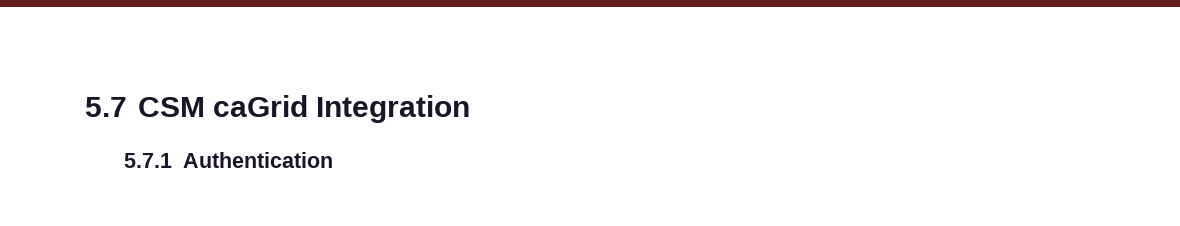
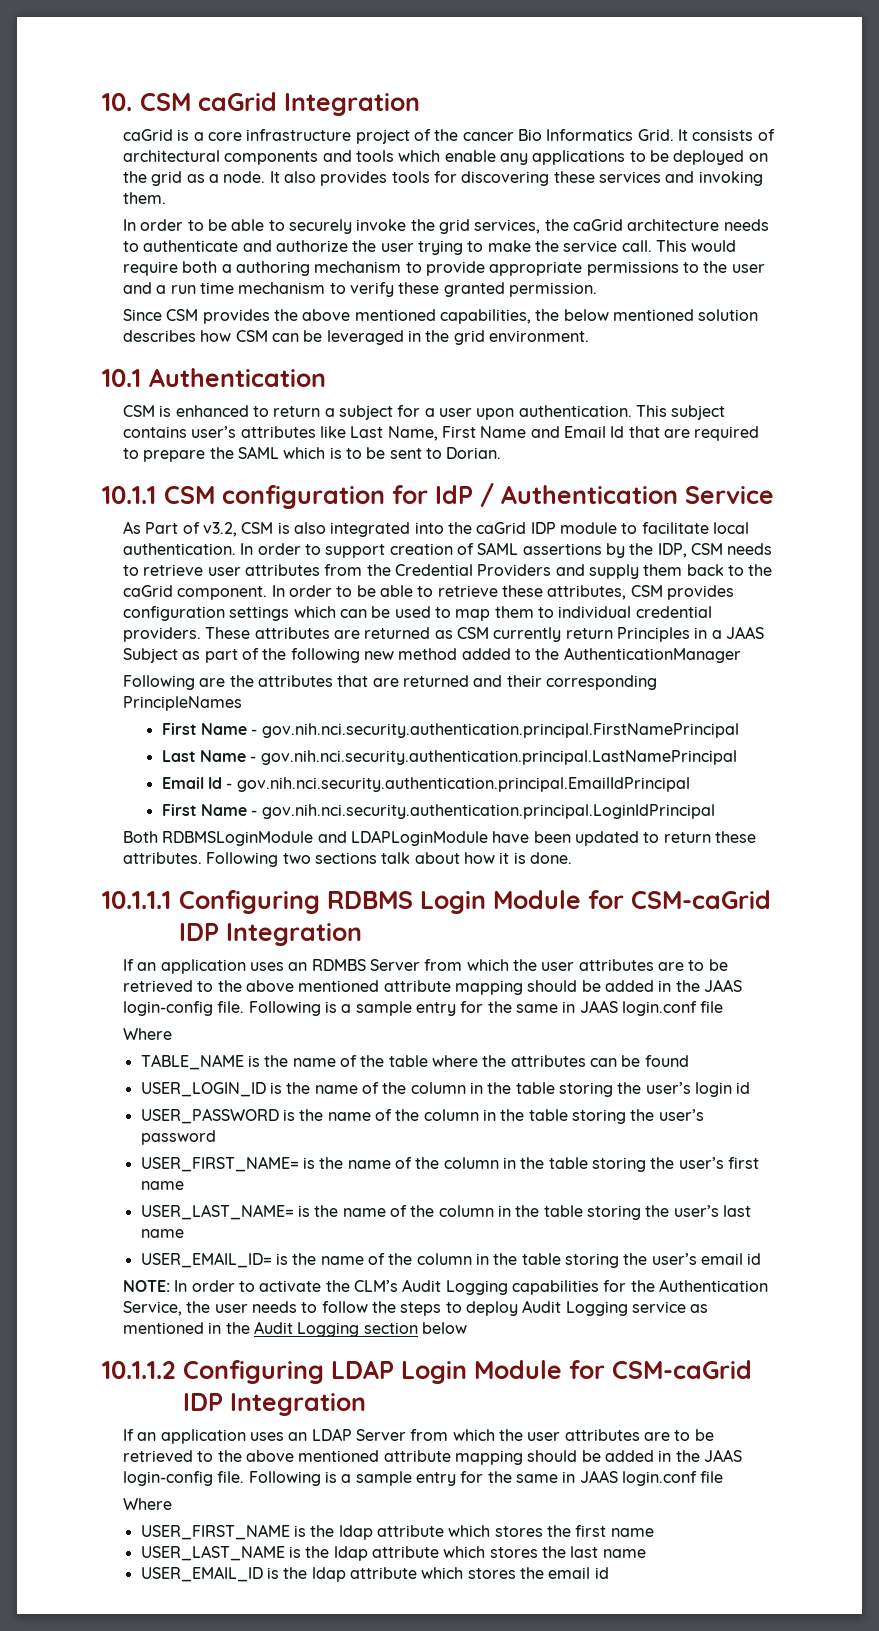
[85,97,127,117] 5.7 -> [102,93,132,111] 10.
[123,152,333,168] 5.7.1 Authentication -> [123,129,775,144] [123,150,768,165] [123,171,763,186] [123,192,167,204] [123,219,769,234] [123,240,737,255] [123,261,765,276] [123,282,597,297] [123,309,759,324] [123,330,589,345] [102,368,326,387] [123,405,726,420] [123,426,760,441] [123,446,502,462] [102,483,774,509] [123,521,749,537] [123,542,773,558] [123,564,773,579] [123,585,734,600] [123,606,712,621] [123,626,764,642] [123,647,741,663] [123,675,657,690] [123,696,243,711] [161,723,739,738] [161,750,737,765] [161,777,690,792] [161,804,715,819] [123,830,756,846] [123,852,572,867] [102,890,771,914] [179,923,362,946] [123,959,728,974] [123,979,742,995] [123,1000,724,1016] [123,1028,173,1040] [140,1054,689,1070] [140,1082,751,1097] [140,1108,704,1124] [140,1130,216,1145] [140,1156,759,1172] [140,1181,184,1190] [140,1204,751,1220] [140,1229,184,1238] [140,1252,762,1268] [123,1279,768,1295] [123,1300,709,1316] [123,1321,468,1337] [102,1360,752,1384] [183,1393,366,1416] [123,1428,714,1444] [123,1449,742,1465] [123,1470,724,1486] [123,1498,173,1510] [140,1524,654,1540] [140,1545,646,1561] [140,1566,609,1582] caGrid is a core infrastructure project of the cancer Bio Informatics Grid. It consists of architectural components and tools which enable any applications to be deployed on the grid as a node. It also provides tools for discovering these services and invoking them. // In order to be able to securely invoke the grid services, the caGrid architecture needs to authenticate and authorize the user trying to make the service call. This would require both a authoring mechanism to provide appropriate permissions to the user and a run time mechanism to verify these granted permission. // Since CSM provides the above mentioned capabilities, the below mentioned solution describes how CSM can be leveraged in the grid environment. // 10.1 Authentication // CSM is enhanced to return a subject for a user upon authentication. This subject contains user’s attributes like Last Name, First Name and Email Id that are required to prepare the SAML which is to be sent to Dorian. // 10.1.1 CSM configuration for IdP / Authentication Service // As Part of v3.2, CSM is also integrated into the caGrid IDP module to facilitate local authentication. In order to support creation of SAML assertions by the IDP, CSM needs to retrieve user attributes from the Credential Providers and supply them back to the caGrid component. In order to be able to retrieve these attributes, CSM provides configuration settings which can be used to map them to individual credential providers. These attributes are returned as CSM currently return Principles in a JAAS Subject as part of the following new method added to the AuthenticationManager // Following are the attributes that are returned and their corresponding PrincipleNames // First Name - gov.nih.nci.security.authentication.principal.FirstNamePrincipal // Last Name - gov.nih.nci.security.authentication.principal.LastNamePrincipal // Email Id - gov.nih.nci.security.authentication.principal.EmailIdPrincipal // First Name - gov.nih.nci.security.authentication.principal.LoginIdPrincipal // Both RDBMSLoginModule and LDAPLoginModule have been updated to return these attributes. Following two sections talk about how it is done. // 10.1.1.1 Configuring RDBMS Login Module for CSM-caGrid IDP Integration // If an application uses an RDMBS Server from which the user attributes are to be retrieved to the above mentioned attribute mapping should be added in the JAAS login-config file. Following is a sample entry for the same in JAAS login.conf file // Where // TABLE_NAME is the name of the table where the attributes can be found // USER_LOGIN_ID is the name of the column in the table storing the user’s login id // USER_PASSWORD is the name of the column in the table storing the user’s password // USER_FIRST_NAME= is the name of the column in the table storing the user’s first name // USER_LAST_NAME= is the name of the column in the table storing the user’s last name // USER_EMAIL_ID= is the name of the column in the table storing the user’s email id // NOTE: In order to activate the CLM’s Audit Logging capabilities for the Authentication Service, the user needs to follow the steps to deploy Audit Logging service as mentioned in the Audit Logging section below // 10.1.1.2 Configuring LDAP Login Module for CSM-caGrid IDP Integration // If an application uses an LDAP Server from which the user attributes are to be retrieved to the above mentioned attribute mapping should be added in the JAAS login-config file. Following is a sample entry for the same in JAAS login.conf file // Where // USER_FIRST_NAME is the ldap attribute which stores the first name // USER_LAST_NAME is the ldap attribute which stores the last name // USER_EMAIL_ID is the ldap attribute which stores the email id

